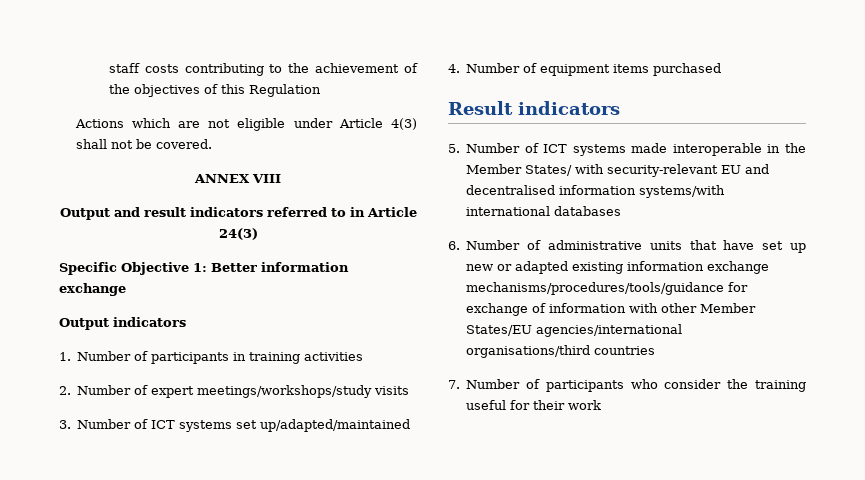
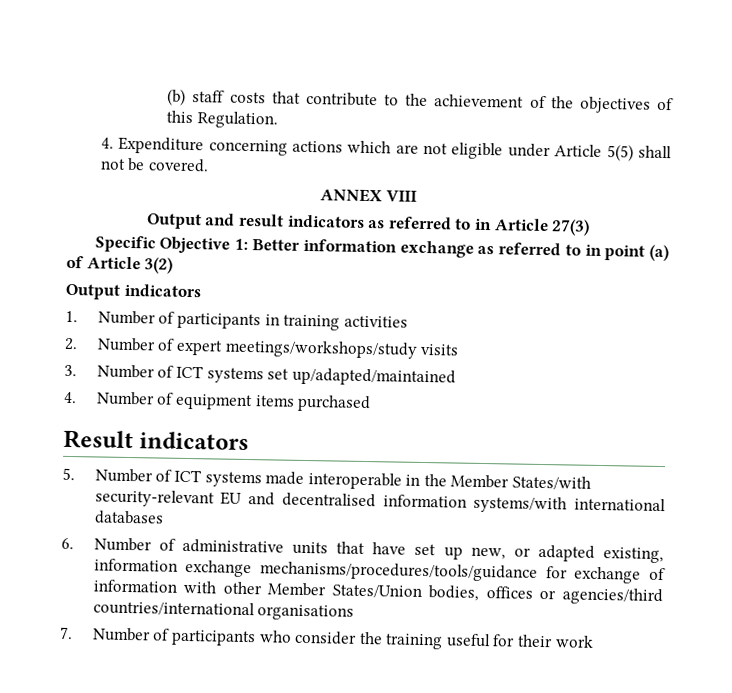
(108, 68) none -> [167,88,187,106] (b)
[184,63,264,76] contributing -> [271,91,378,107] that contribute
[248,84,321,97] [74,119,124,128] Regulation // Actions -> [196,111,278,129] [100,136,343,156] Regulation. // 4. Expenditure concerning actions
[391,118,418,130] 4(3) -> [606,144,634,162] 5(5)
(263, 212) none -> [368,220,386,229] as
[218,228,258,240] 24(3) -> [551,219,591,236] 27(3)
(126, 289) none -> [477,242,669,262] [66,255,174,274] as referred to in point (a) of Article 3(2)
[525,164,605,176] States/ with -> [512,475,592,490] States/with
[466,264,494,271] new -> [470,546,506,560] new,
[572,262,624,274] existing -> [603,547,665,564] existing,
[466,324,683,337] [466,345,656,358] States/EU agencies/international organisations/third countries -> [331,584,663,606] [92,600,355,621] States/Union bodies, offices or agencies/third countries/international organisations

